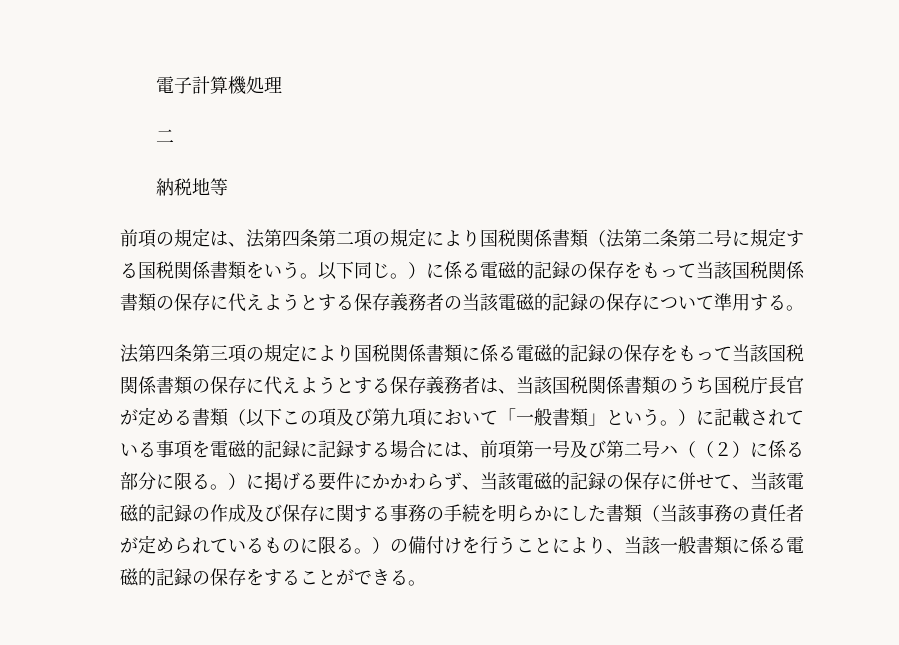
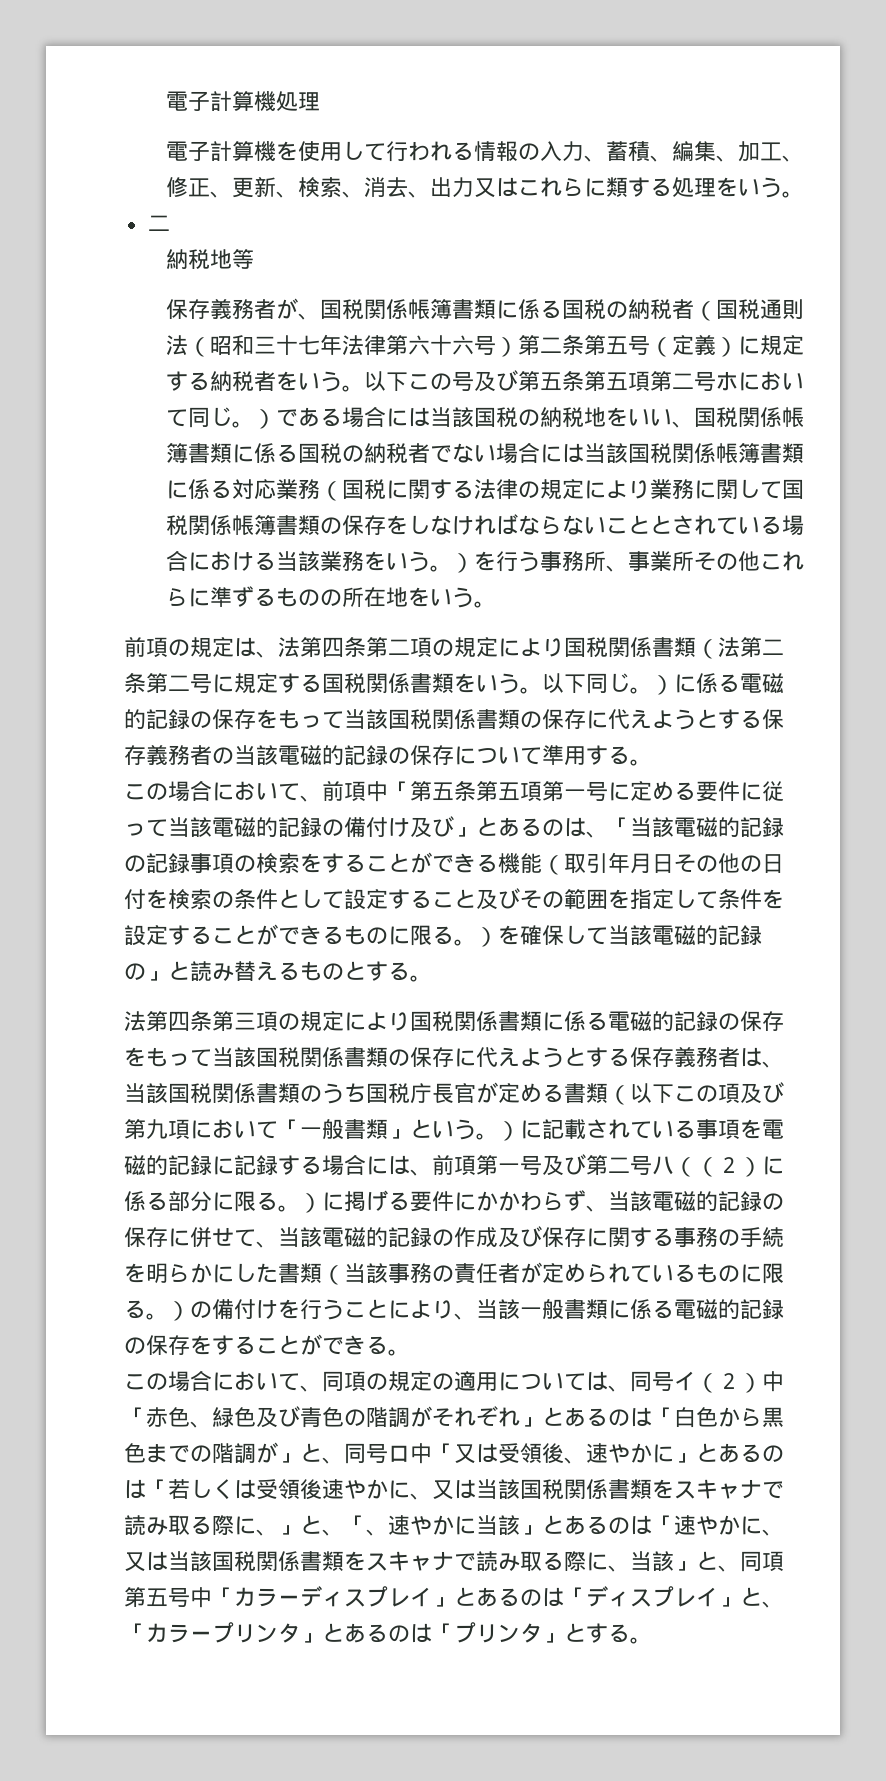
[155,129,174,143] [155,178,228,196] 二 // 納税地等 -> [165,141,804,162] [165,177,804,198] [147,215,170,231] [165,249,254,269] [165,298,804,321] [165,334,804,357] [165,370,804,392] [165,406,804,429] [165,442,804,464] [165,479,804,501] [165,514,804,536] [165,550,804,573] [165,586,496,608] 電子計算機を使用して行われる情報の入力、蓄積、編集、加工、修正、更新、検索、消去、出力又はこれらに類する処理をいう。 // 二 // 納税地等 // 保存義務者が、国税関係帳簿書類に係る国税の納税者（国税通則法（昭和三十七年法律第六十六号）第二条第五号（定義）に規定する納税者をいう。以下この号及び第五条第五項第二号ホにおいて同じ。）である場合には当該国税の納税地をいい、国税関係帳簿書類に係る国税の納税者でない場合には当該国税関係帳簿書類に係る対応業務（国税に関する法律の規定により業務に関して国税関係帳簿書類の保存をしなければならないこととされている場合における当該業務をいう。）を行う事務所、事業所その他これらに準ずるものの所在地をいう。
(804, 308) none -> [123,780,784,802] [123,816,784,838] [123,852,784,875] [123,888,784,910] [123,924,762,947] [123,961,432,982] // この場合において、前項中「第五条第五項第一号に定める要件に従って当該電磁的記録の備付け及び」とあるのは、「当該電磁的記録の記録事項の検索をすることができる機能（取引年月日その他の日付を検索の条件として設定すること及びその範囲を指定して条件を設定することができるものに限る。）を確保して当該電磁的記録の」と読み替えるものとする。
(426, 583) none -> [123,1370,784,1393] [123,1406,784,1428] [123,1442,784,1464] [123,1479,784,1500] [123,1515,784,1536] [123,1551,784,1572] [123,1586,784,1608] [123,1622,652,1644] // この場合において、同項の規定の適用については、同号イ（２）中「赤色、緑色及び青色の階調がそれぞれ」とあるのは「白色から黒色までの階調が」と、同号ロ中「又は受領後、速やかに」とあるのは「若しくは受領後速やかに、又は当該国税関係書類をスキャナで読み取る際に、」と、「、速やかに当該」とあるのは「速やかに、又は当該国税関係書類をスキャナで読み取る際に、当該」と、同項第五号中「カラーディスプレイ」とあるのは「ディスプレイ」と、「カラープリンタ」とあるのは「プリンタ」とする。

